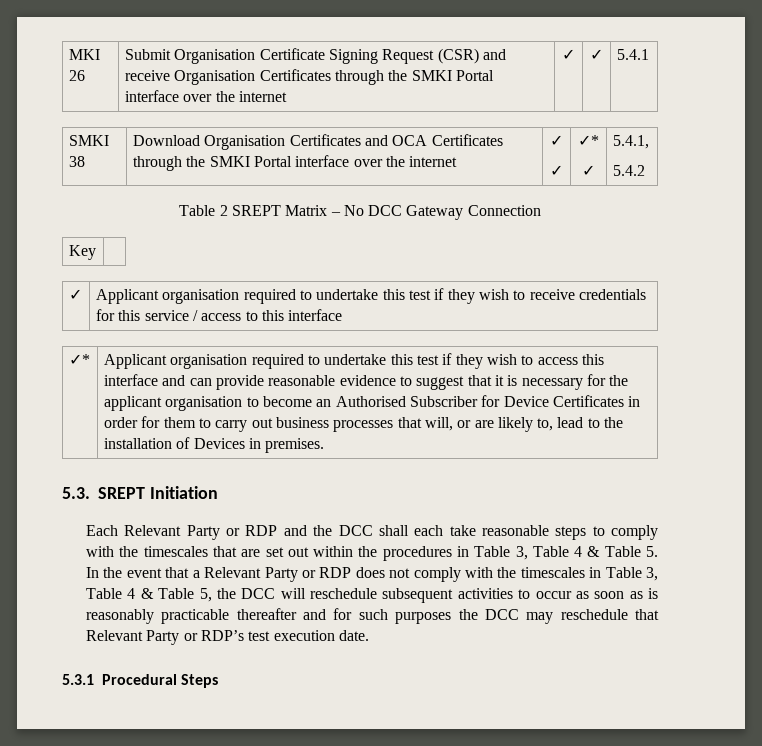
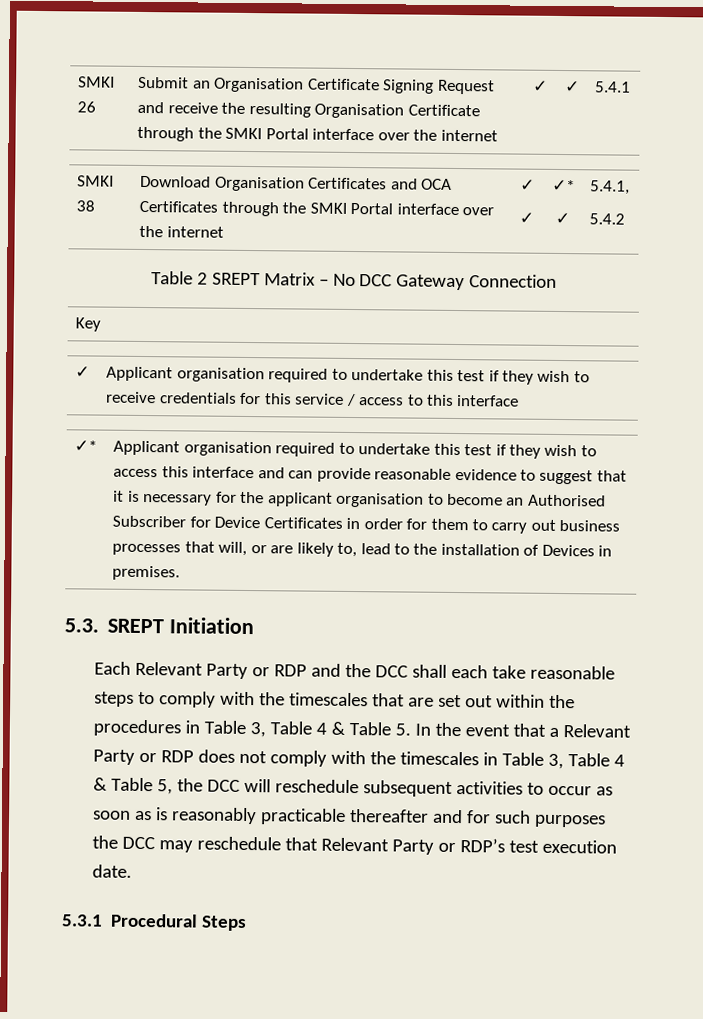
[68,49,100,60] MKI -> [78,76,116,88] SMKI
(171, 54) none -> [192,80,211,89] an
[437,48,479,64] (CSR) -> (495, 87) none
[174,69,331,85] Organisation Certificates -> [221,102,480,119] the resulting Organisation Certificate

